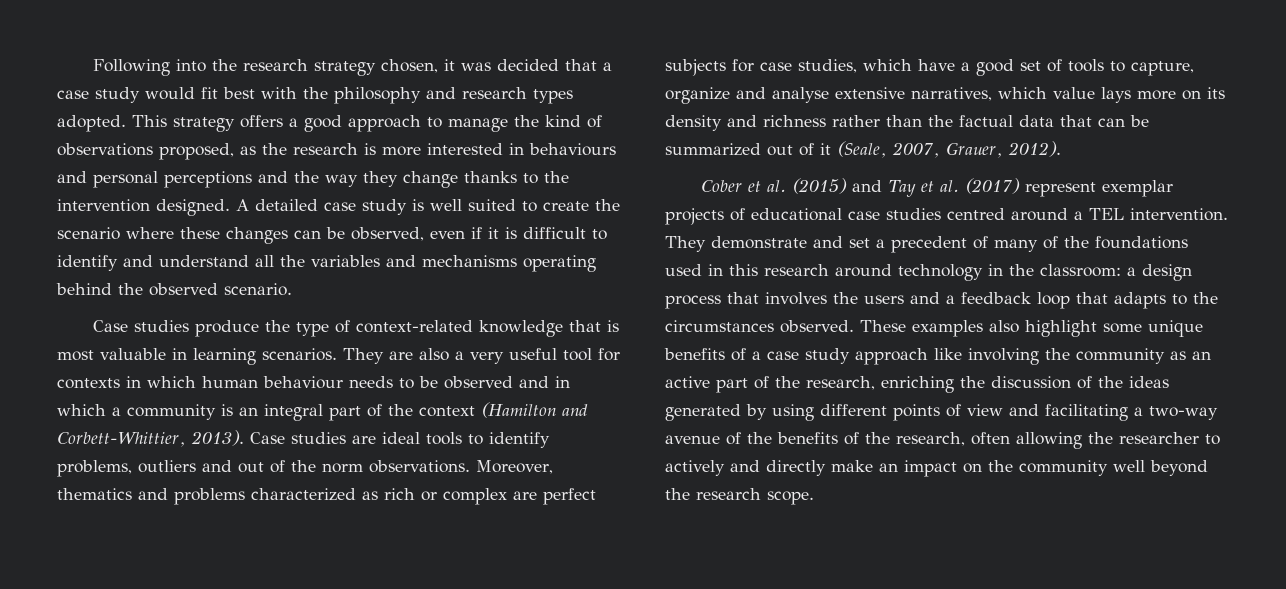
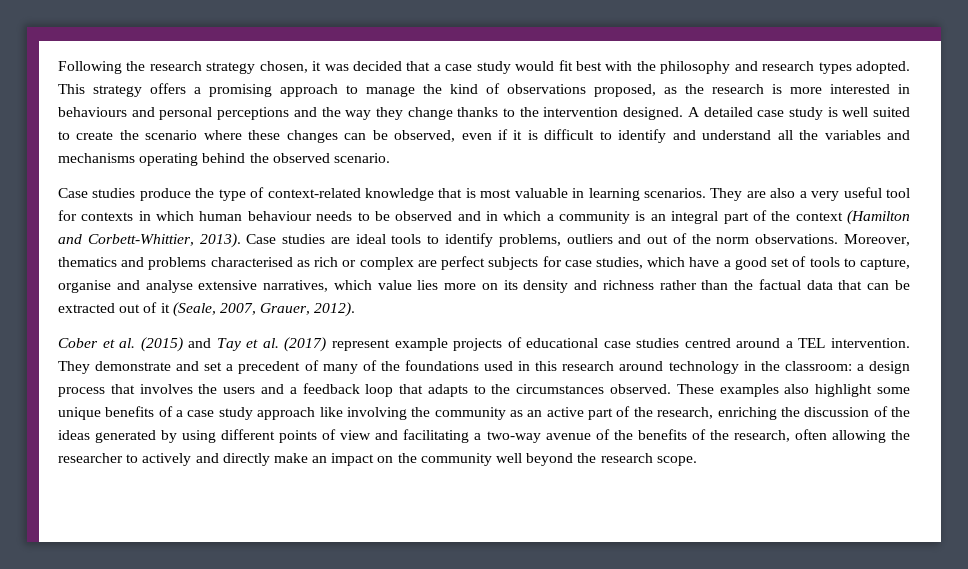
[175,59,206,72] into -> (122, 67) none
[304,115,342,132] good -> [209,84,272,97] promising
[251,488,356,501] characterized -> [210,257,293,267] characterised
[665,87,730,104] organize -> [58,280,111,293] organise
[1101,87,1131,103] lays -> [417,280,439,290] lies
[665,143,761,156] summarized -> [58,303,115,313] extracted
[1102,180,1174,197] exemplar -> [394,338,448,351] example

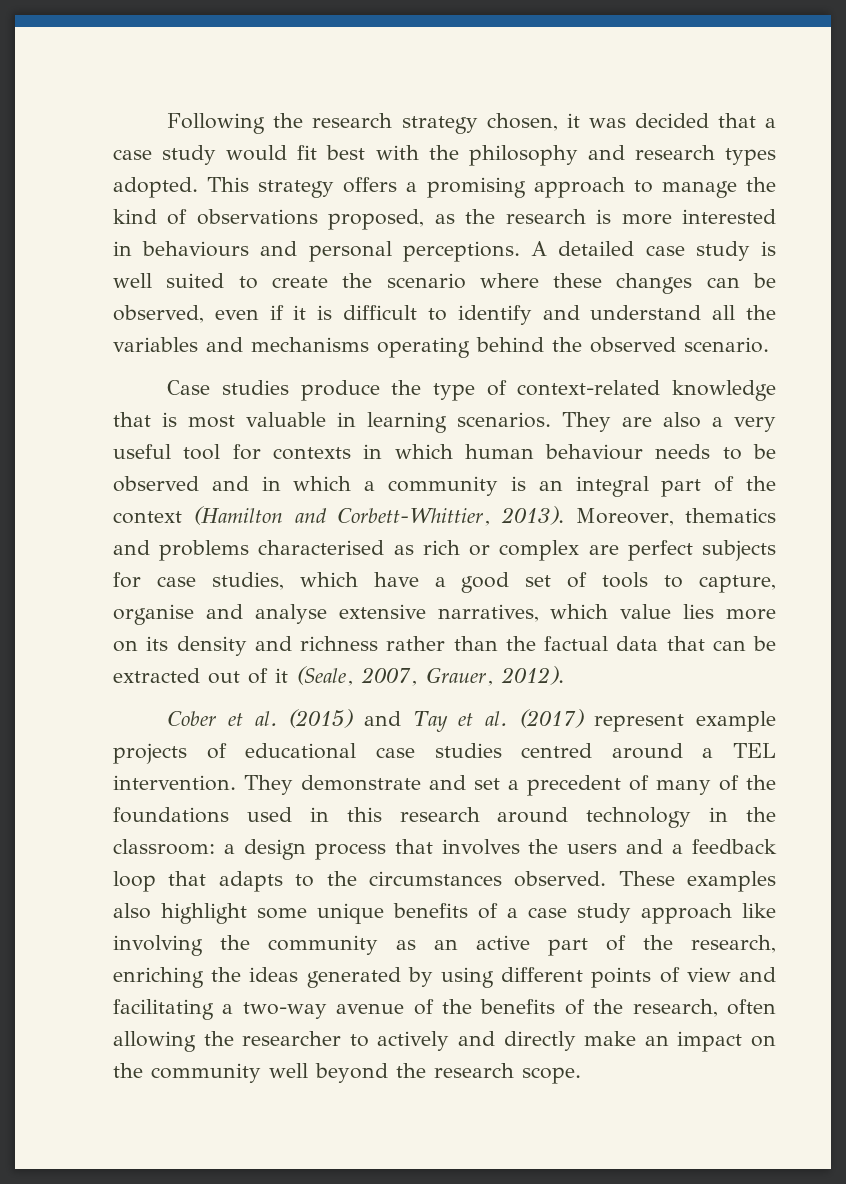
[217,107,684,120] perceptions and the way they change thanks to the intervention designed. -> [402,241,520,262] perceptions.
[246,233,839,247] Case studies are ideal tools to identify problems, outliers and out of the norm observations. -> (565, 515) none
[804,406,911,417] discussion of the -> (242, 974) none

